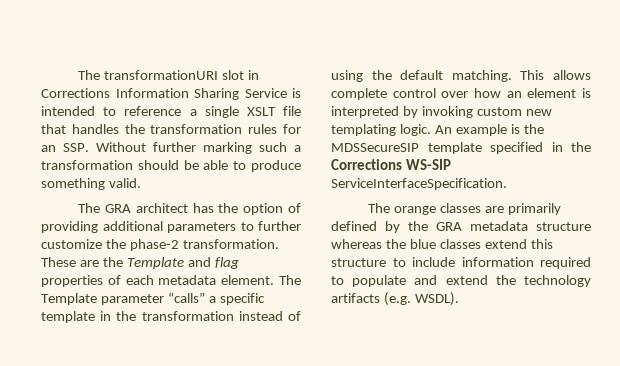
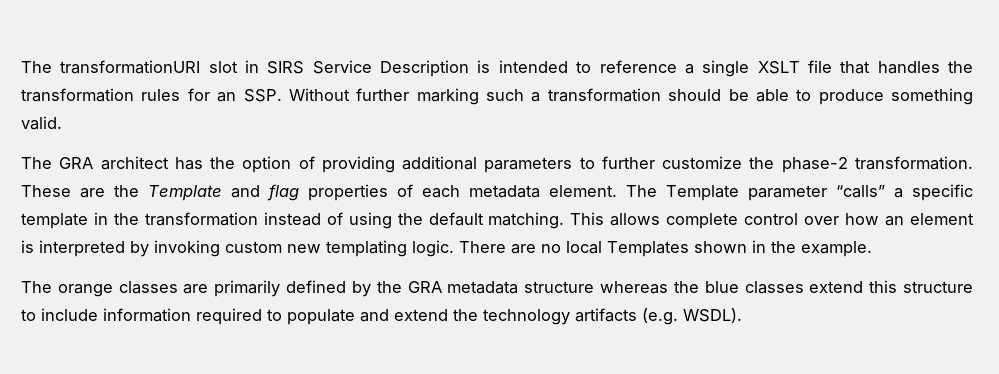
[41,88,287,100] Corrections Information Sharing Service -> [267,60,470,77] SIRS Service Description
[434,124,544,136] [331,142,591,154] [331,159,451,170] [331,178,507,190] An example is the MDSSecureSIP template specified in the Corrections WS-SIP ServiceInterfaceSpecification. -> [459,240,872,257] There are no local Templates shown in the example.

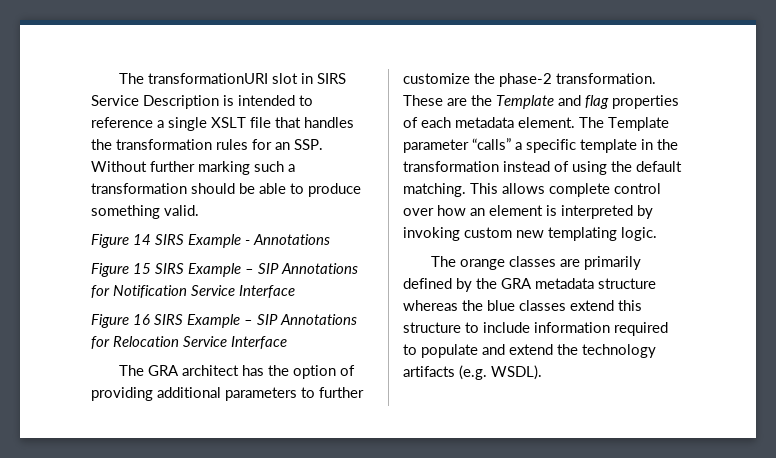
(62, 123) none -> [91,234,330,248] [91,263,358,277] [91,285,295,298] [91,314,357,328] [91,336,287,349] // Figure 14 SIRS Example - Annotations // Figure 15 SIRS Example – SIP Annotations for Notification Service Interface // Figure 16 SIRS Example – SIP Annotations for Relocation Service Interface
[459,240,872,257] There are no local Templates shown in the example. -> (657, 234) none

